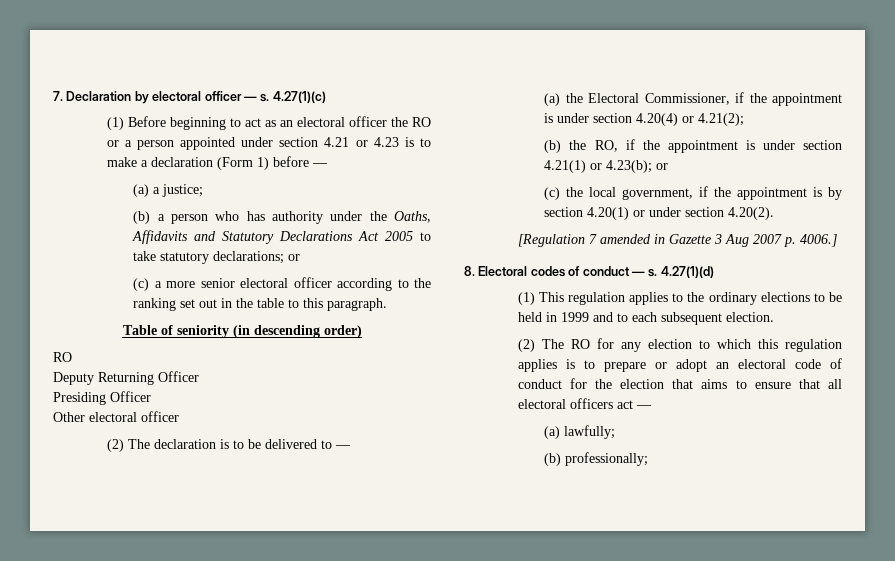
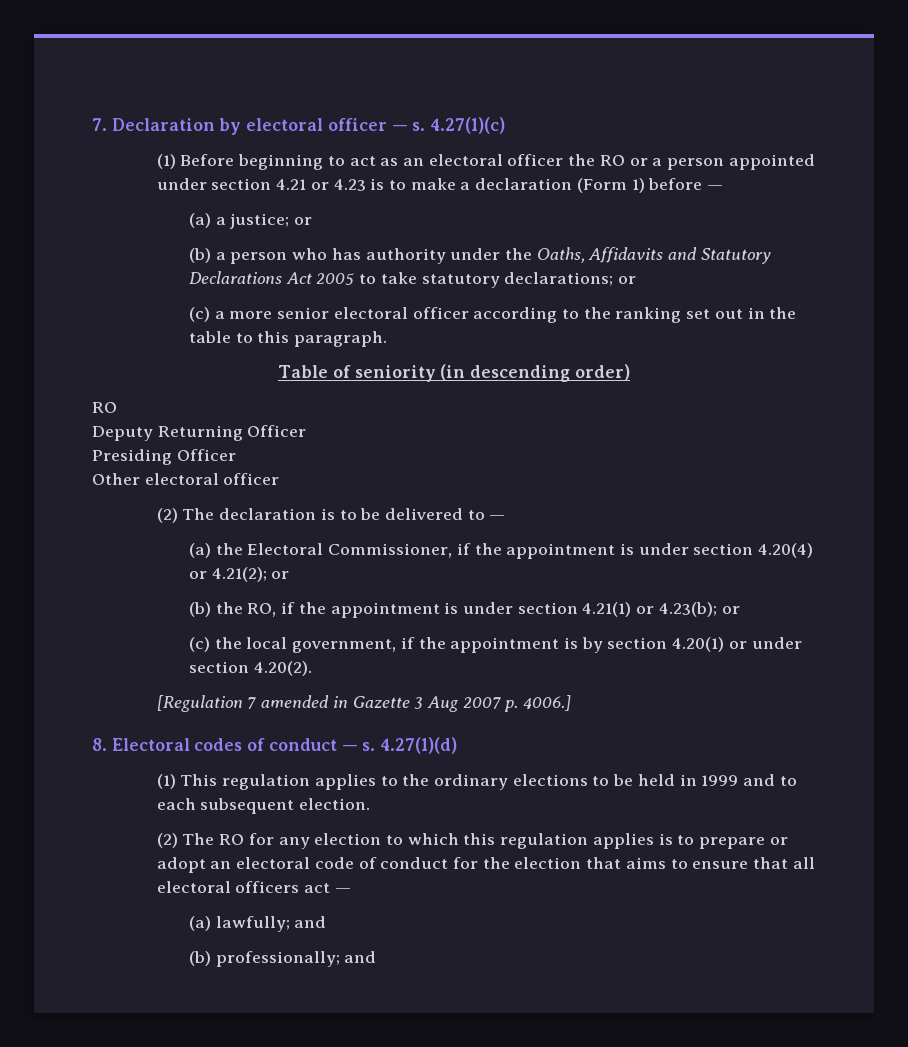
(204, 190) none -> [294,217,313,225] or
(745, 119) none -> [271,571,290,579] or
(616, 432) none -> [294,916,327,928] and
(649, 459) none -> [344,951,377,963] and

